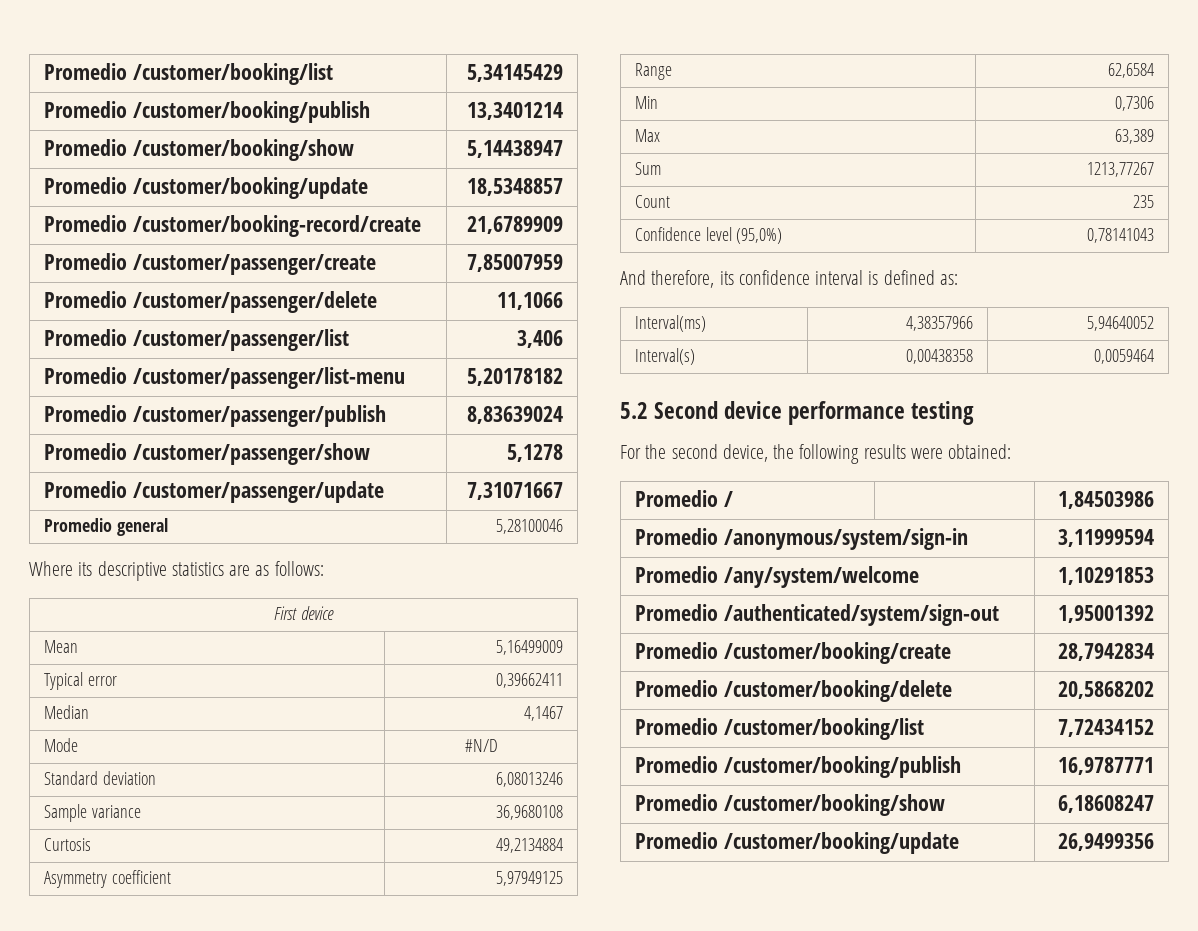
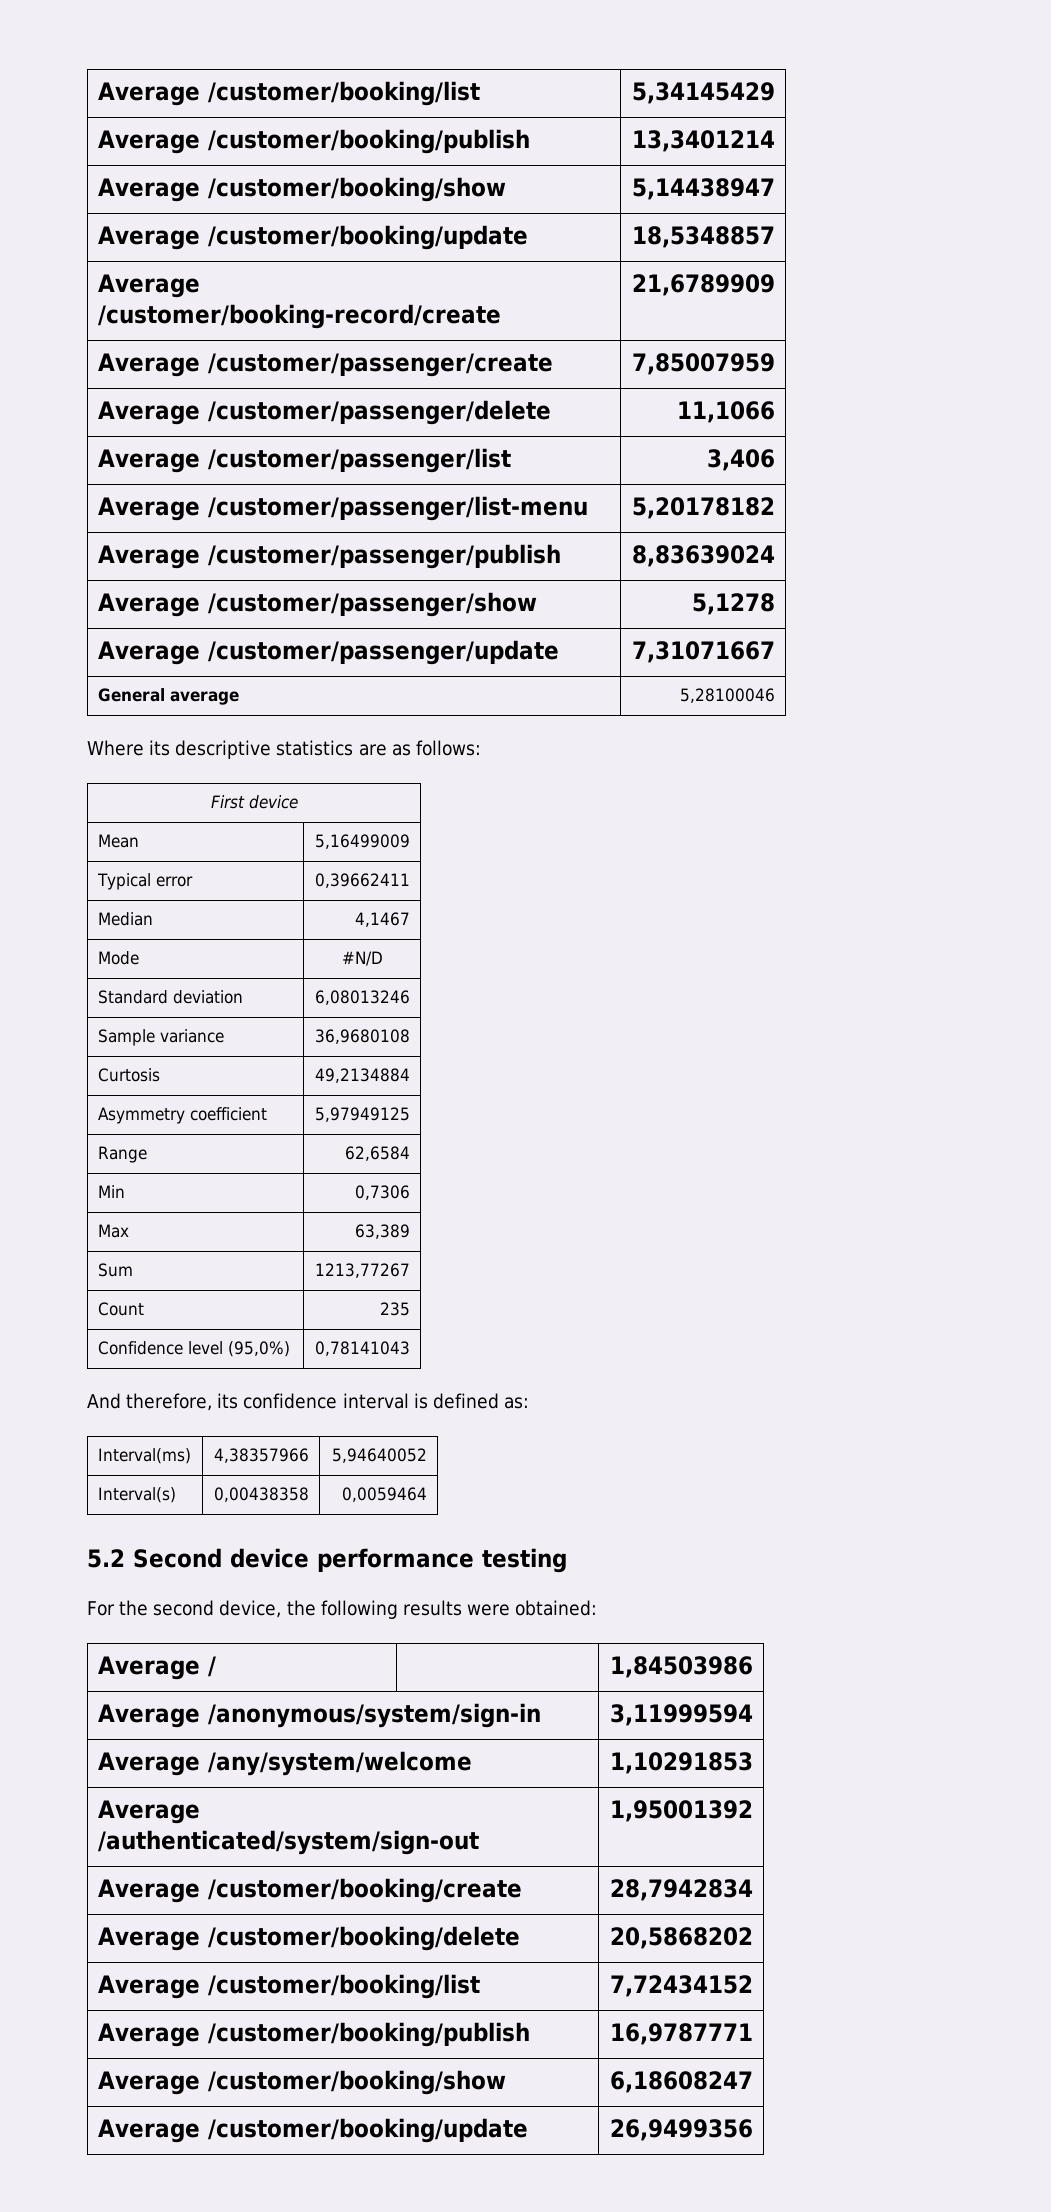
[43,63,127,80] Promedio -> [97,82,200,106] Average
[43,101,127,118] Promedio -> [97,130,200,154] Average
[43,139,127,156] Promedio -> [97,178,200,202] Average
[43,177,127,194] Promedio -> [97,226,200,250] Average
[43,215,127,232] Promedio -> [97,274,200,298] Average
[43,253,127,270] Promedio -> [97,353,200,377] Average
[43,291,127,308] Promedio -> [97,401,200,425] Average
[43,329,127,346] Promedio -> [97,449,200,473] Average
[43,367,127,384] Promedio -> [97,497,200,521] Average
[43,405,127,422] Promedio -> [97,545,200,569] Average
[43,443,127,460] Promedio -> [97,593,200,617] Average
[43,481,127,498] Promedio -> [97,641,200,665] Average
[43,518,168,536] Promedio general -> [97,688,239,705] General average
[634,490,718,507] Promedio -> [97,1656,200,1680] Average
[634,528,718,545] Promedio -> [97,1704,200,1728] Average
[634,566,718,583] Promedio -> [97,1752,200,1776] Average
[634,604,718,621] Promedio -> [97,1800,200,1824] Average
[634,642,718,659] Promedio -> [97,1879,200,1903] Average
[634,680,718,697] Promedio -> [97,1927,200,1951] Average
[634,718,718,735] Promedio -> [97,1975,200,1999] Average
[634,756,718,773] Promedio -> [97,2023,200,2047] Average
[634,794,718,811] Promedio -> [97,2071,200,2095] Average
[634,832,718,849] Promedio -> [97,2119,200,2143] Average

